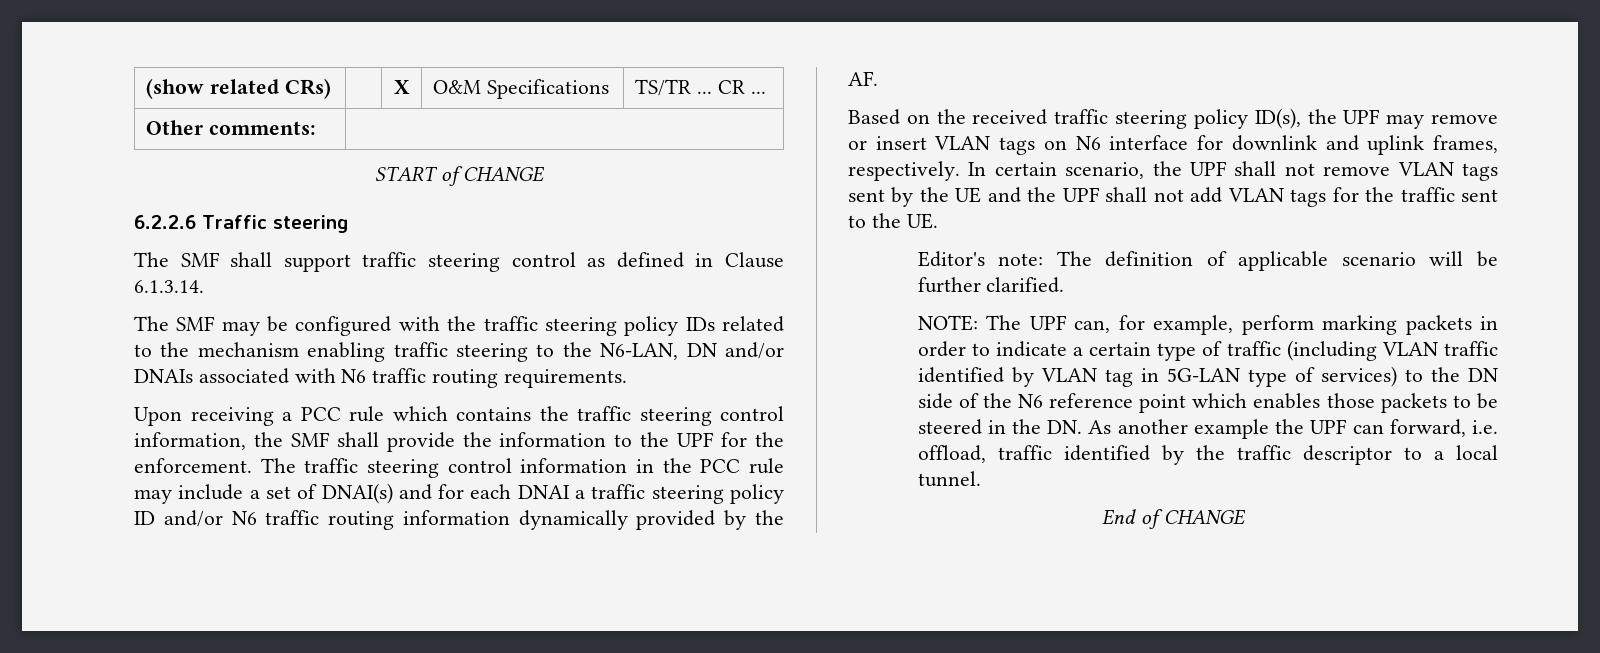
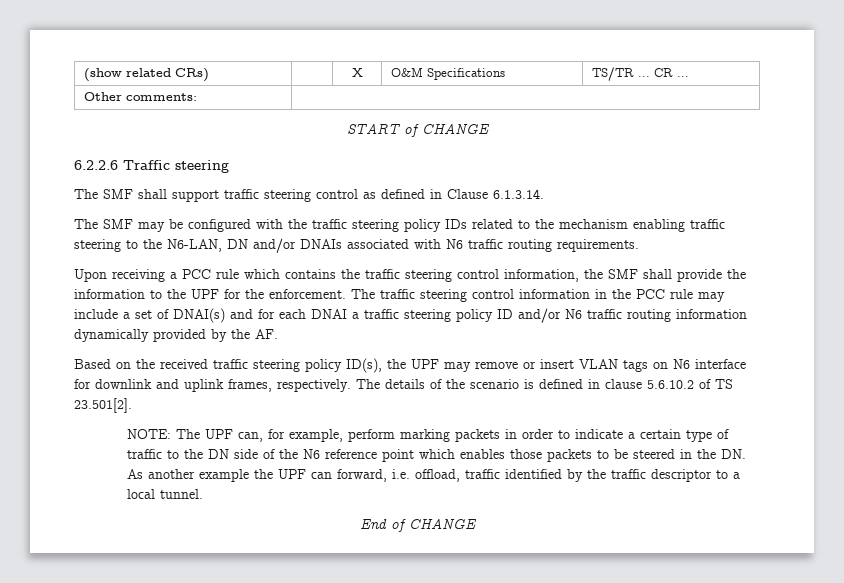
[968,161,1498,181] [848,187,1498,207] [848,213,938,229] [917,251,1498,271] [917,277,1065,293] In certain scenario, the UPF shall not remove VLAN tags sent by the UE and the UPF shall not add VLAN tags for the traffic sent to the UE. // Editor's note: The definition of applicable scenario will be further clarified. -> [356,379,733,389] [74,398,132,413] The details of the scenario is defined in clause 5.6.10.2 of TS 23.501[2].
[1286,340,1498,361] [917,366,1397,387] (including VLAN traffic identified by VLAN tag in 5G-LAN type of services) -> (162, 454) none

